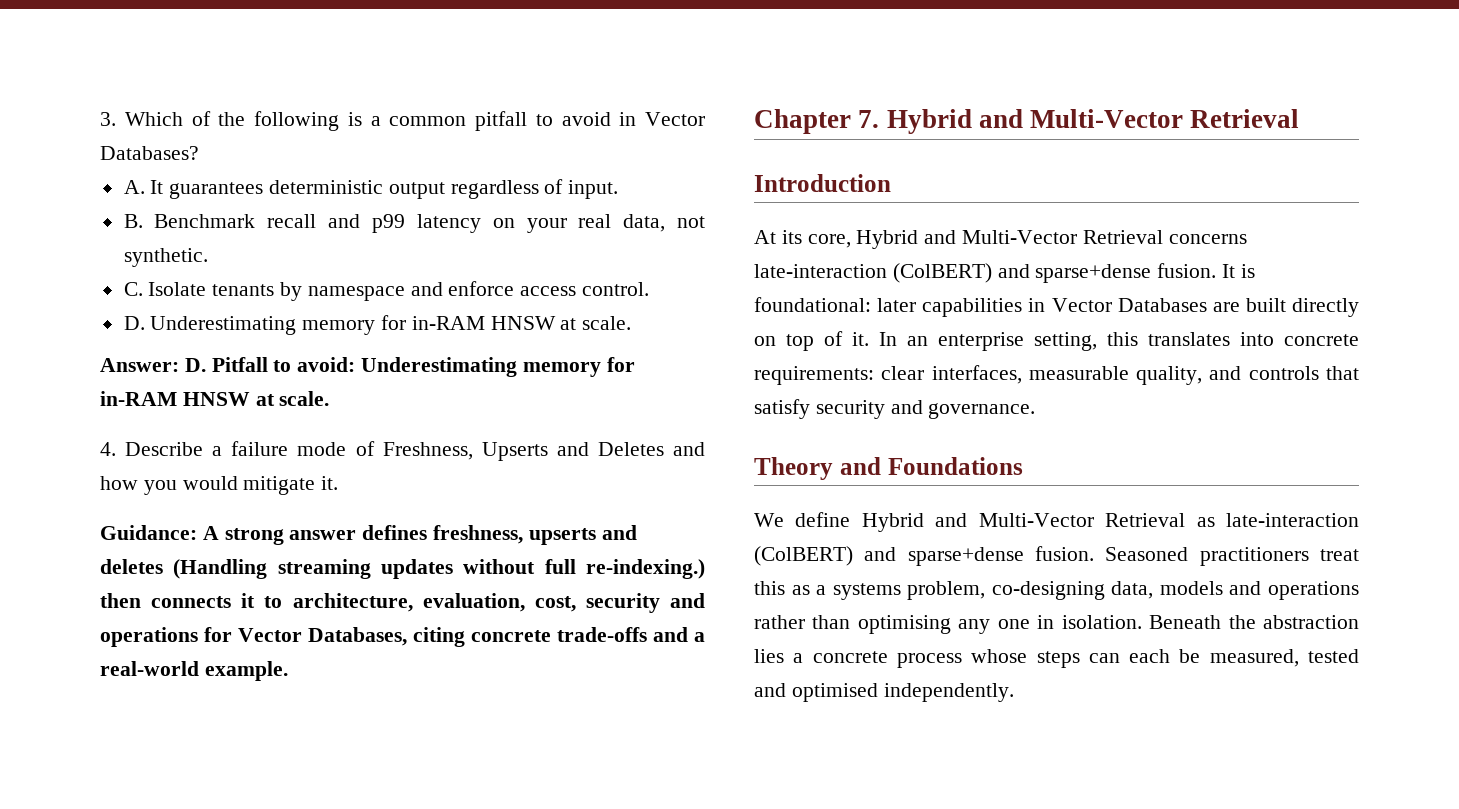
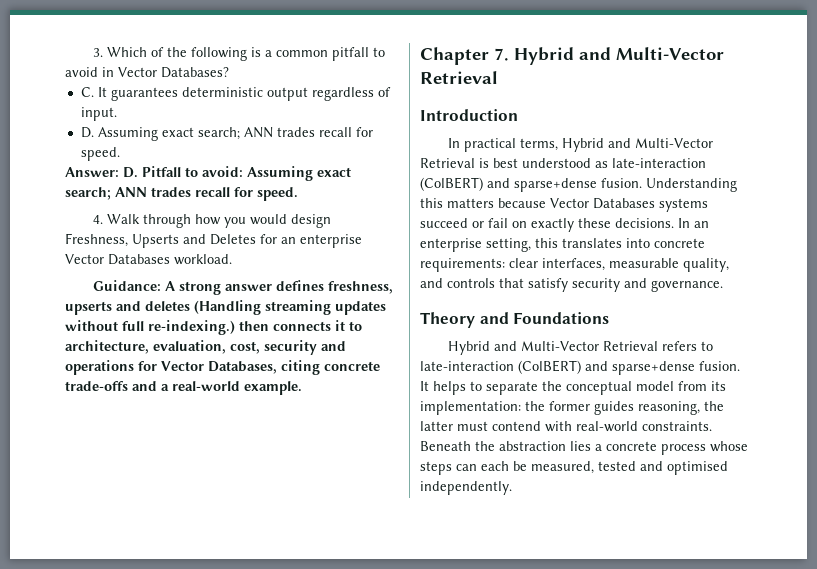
[123,180,145,194] A. -> [80,87,94,97] C.
[123,214,706,233] [123,248,208,267] [123,281,650,301] [123,315,632,335] B. Benchmark recall and p99 latency on your real data, not synthetic. // C. Isolate tenants by namespace and enforce access control. // D. Underestimating memory for in-RAM HNSW at scale. -> [80,127,373,141] [80,147,120,161] D. Assuming exact search; ANN trades recall for speed.
[361,357,635,377] [100,391,330,406] [100,441,706,461] [100,476,339,495] Underestimating memory for in-RAM HNSW at scale. // 4. Describe a failure mode of Freshness, Upserts and Deletes and how you would mitigate it. -> [247,166,351,181] [65,187,298,201] [92,214,331,228] [65,233,362,248] [65,254,232,265] Assuming exact search; ANN trades recall for speed. // 4. Walk through how you would design Freshness, Upserts and Deletes for an enterprise Vector Databases workload.
[754,230,1247,249] [754,263,1255,283] [754,297,1359,317] [754,331,869,351] At its core, Hybrid and Multi-Vector Retrieval concerns late-interaction (ColBERT) and sparse+dense fusion. It is foundational: later capabilities in Vector Databases are built directly on top of it. -> [447,138,713,152] [420,158,706,168] [420,177,737,192] [420,198,708,212] [420,218,674,232] In practical terms, Hybrid and Multi-Vector Retrieval is best understood as late-interaction (ColBERT) and sparse+dense fusion. Understanding this matters because Vector Databases systems succeed or fail on exactly these decisions.
[754,512,1359,532] [754,546,1359,566] [754,581,1359,600] [754,615,1142,634] We define Hybrid and Multi-Vector Retrieval as late-interaction (ColBERT) and sparse+dense fusion. Seasoned practitioners treat this as a systems problem, co-designing data, models and operations rather than optimising any one in isolation. -> [447,341,713,355] [420,360,740,375] [420,381,726,395] [420,401,724,415] [420,421,712,432] Hybrid and Multi-Vector Retrieval refers to late-interaction (ColBERT) and sparse+dense fusion. It helps to separate the conceptual model from its implementation: the former guides reasoning, the latter must contend with real-world constraints.

